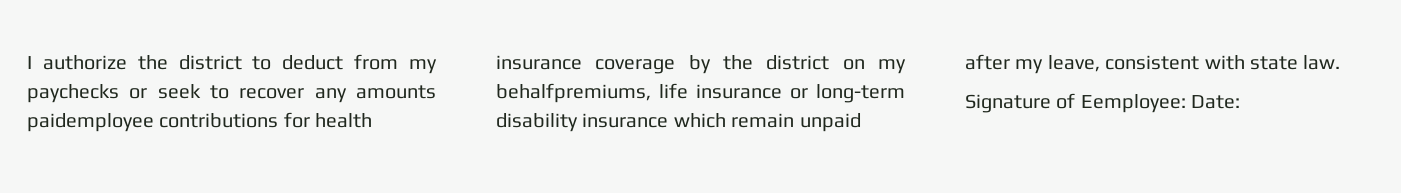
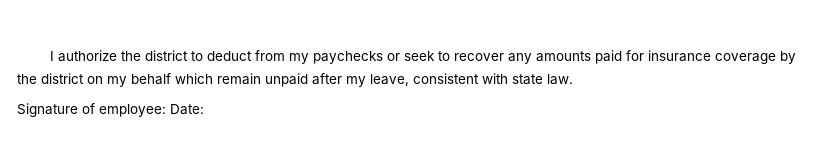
[27,112,373,132] paidemployee contributions for health -> [594,50,644,64] paid for
[496,83,905,103] [496,113,669,132] behalfpremiums, life insurance or long-term disability insurance -> [131,73,171,85] behalf
[1080,94,1186,113] Eemployee: -> [99,104,166,117] employee:

